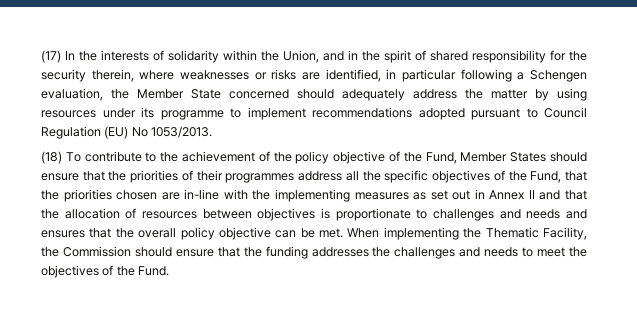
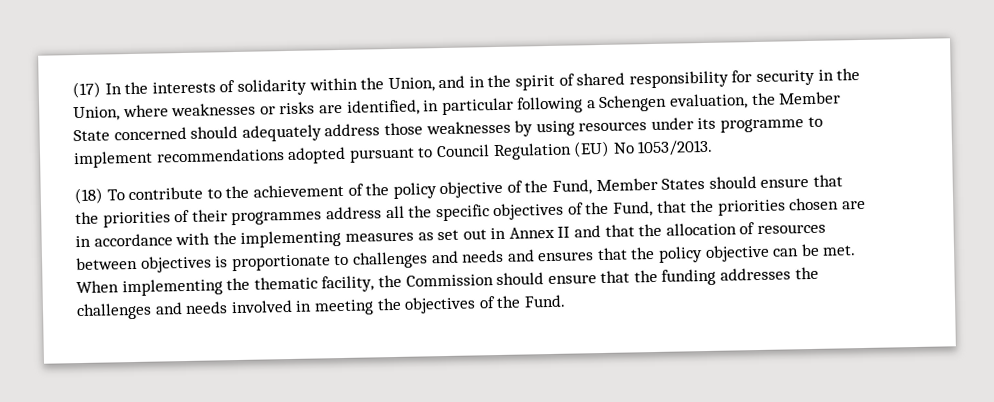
[569,51,587,61] [41,69,134,82] the security therein, -> [756,67,861,86] [73,106,120,122] security in the Union,
[465,89,528,99] the matter -> [383,120,511,136] those weaknesses
[184,189,220,200] in-line -> [75,233,173,248] in accordance
[138,228,177,238] overall -> (656, 253) none
[485,227,587,240] Thematic Facility, -> [253,275,375,293] thematic facility,
[522,247,566,257] to meet -> [230,299,374,316] involved in meeting

